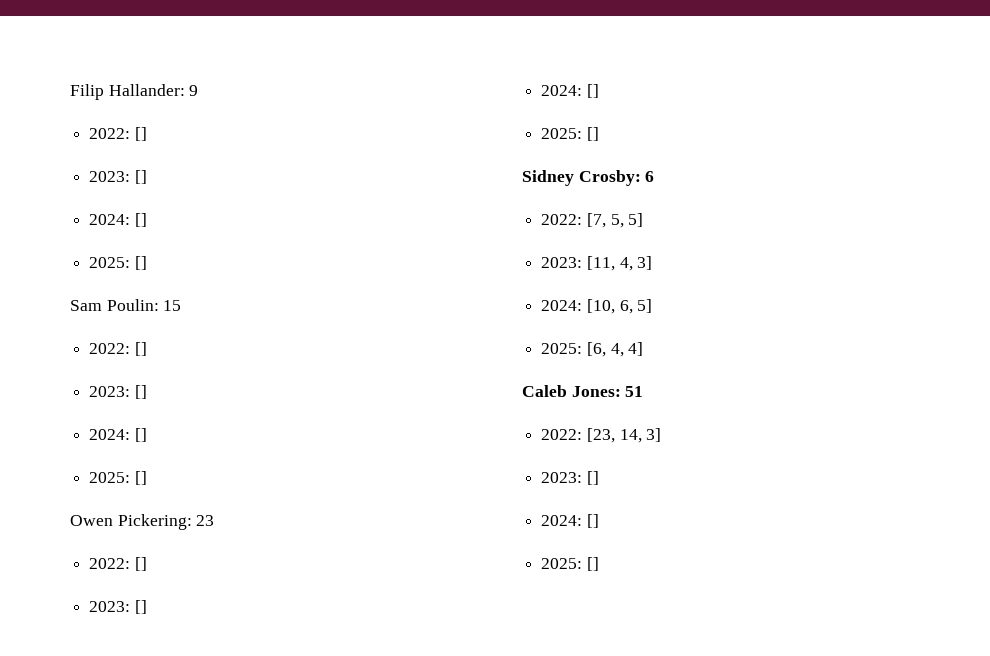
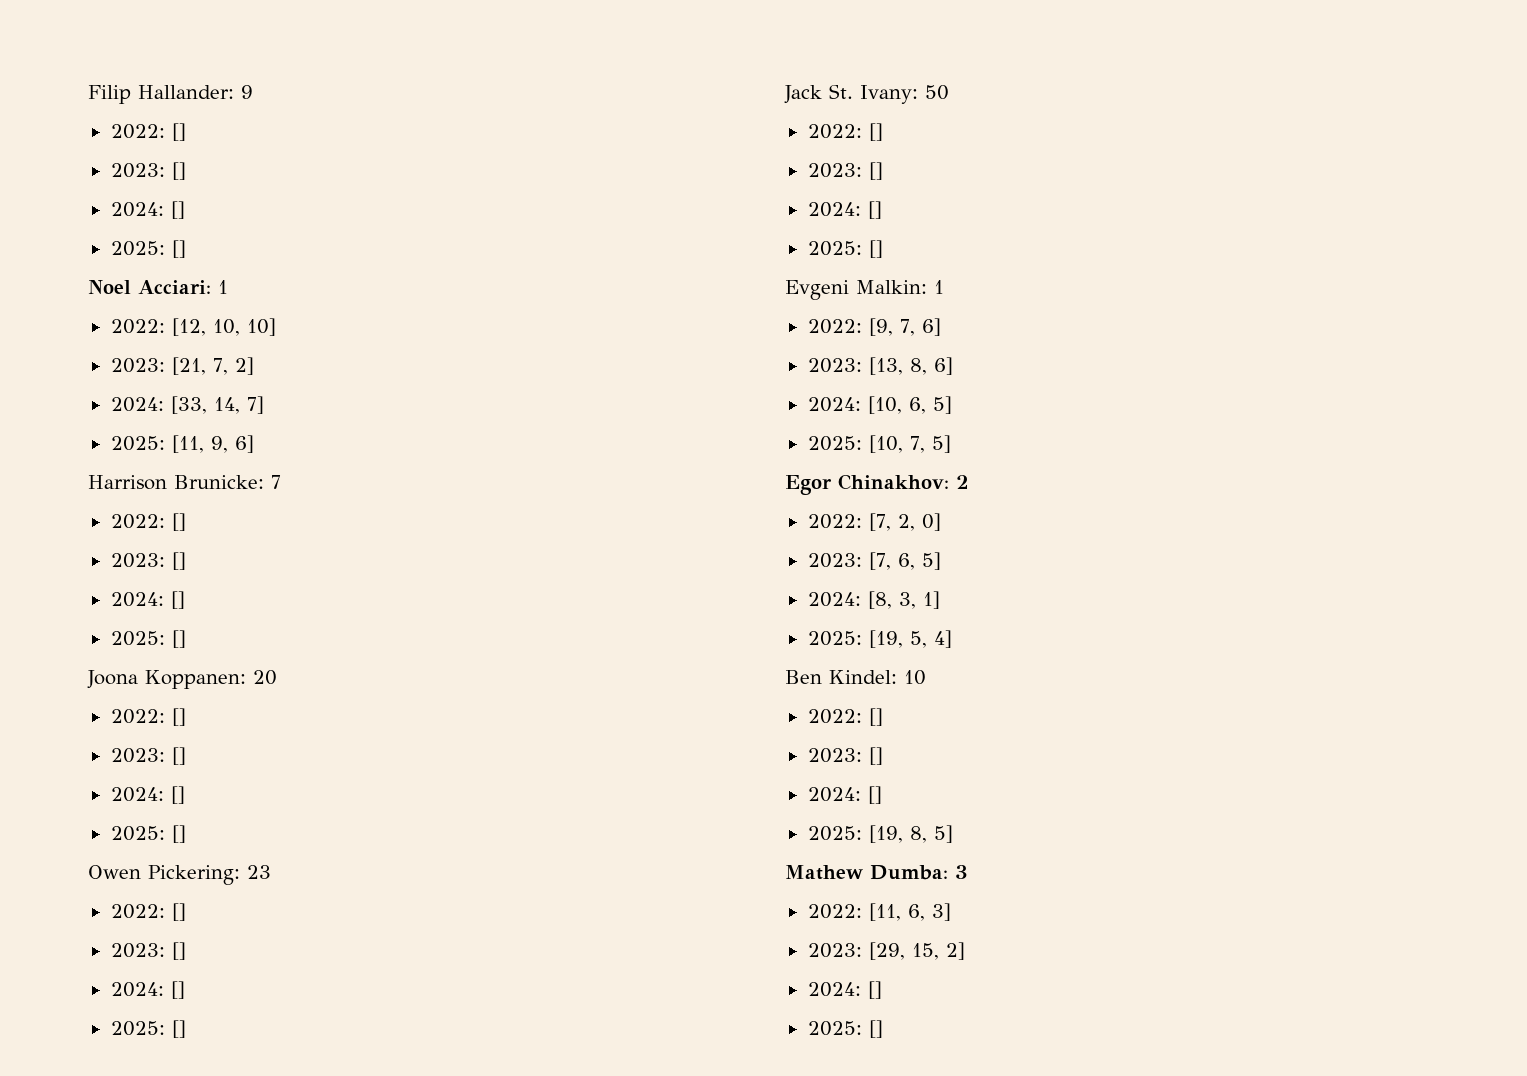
[70,299,182,311] Sam Poulin: 15 -> [88,280,228,294] [110,318,276,336] [110,357,254,375] [110,396,264,414] [110,435,254,453] [88,475,281,490] [110,513,186,531] [110,552,186,570] [110,591,185,609] [110,630,186,648] [87,670,277,689] Noel Acciari: 1 // 2022: [12, 10, 10] // 2023: [21, 7, 2] // 2024: [33, 14, 7] // 2025: [11, 9, 6] // Harrison Brunicke: 7 // 2022: [] // 2023: [] // 2024: [] // 2025: [] // Joona Koppanen: 20
[522,170,655,186] [541,213,644,228] [541,256,653,271] [541,299,653,314] [541,342,644,357] [522,385,644,397] [541,428,662,443] [541,471,599,485] [541,514,599,528] [541,557,599,571] Sidney Crosby: 6 // 2022: [7, 5, 5] // 2023: [11, 4, 3] // 2024: [10, 6, 5] // 2025: [6, 4, 4] // Caleb Jones: 51 // 2022: [23, 14, 3] // 2023: [] // 2024: [] // 2025: [] -> [784,84,949,104] [807,123,883,141] [807,162,883,180] [807,201,882,219] [807,240,883,258] [785,280,944,300] [807,318,941,336] [807,357,953,375] [807,396,952,414] [807,435,951,453] [785,474,969,495] [807,513,941,531] [807,552,941,570] [807,591,940,609] [807,630,952,648] [785,670,926,685] [807,708,883,726] [807,747,883,765] [807,786,882,804] [807,825,953,843] [785,865,968,880] [807,903,951,921] [807,942,965,960] [807,981,882,999] [807,1020,883,1038] Jack St. Ivany: 50 // 2022: [] // 2023: [] // 2024: [] // 2025: [] // Evgeni Malkin: 1 // 2022: [9, 7, 6] // 2023: [13, 8, 6] // 2024: [10, 6, 5] // 2025: [10, 7, 5] // Egor Chinakhov: 2 // 2022: [7, 2, 0] // 2023: [7, 6, 5] // 2024: [8, 3, 1] // 2025: [19, 5, 4] // Ben Kindel: 10 // 2022: [] // 2023: [] // 2024: [] // 2025: [19, 8, 5] // Mathew Dumba: 3 // 2022: [11, 6, 3] // 2023: [29, 15, 2] // 2024: [] // 2025: []

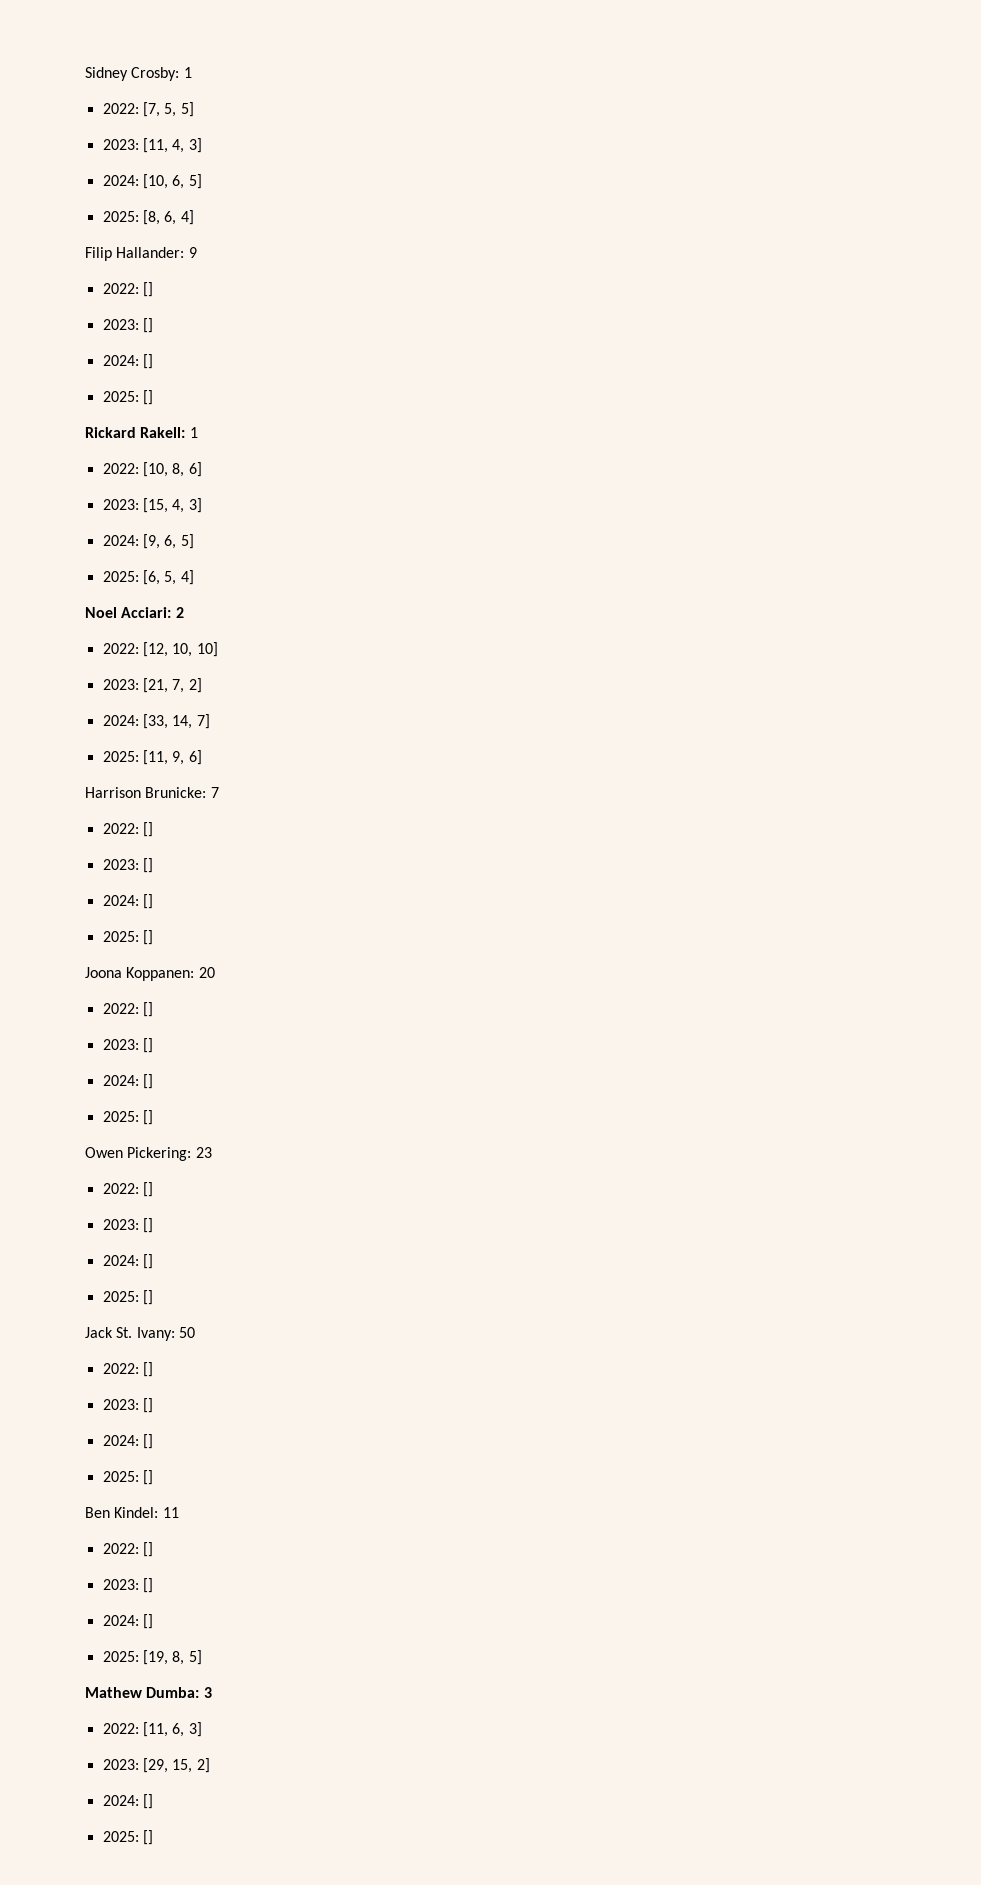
(88, 94) none -> [85,67,192,81] [102,102,194,117] [102,138,202,153] [102,174,202,189] [102,210,194,225] Sidney Crosby: 1 // 2022: [7, 5, 5] // 2023: [11, 4, 3] // 2024: [10, 6, 5] // 2025: [8, 6, 4] //
(186, 249) none -> [85,427,198,438] [102,462,202,477] [102,498,202,513] [102,534,194,549] [102,570,194,585] // Rickard Rakell: 1 // 2022: [10, 8, 6] // 2023: [15, 4, 3] // 2024: [9, 6, 5] // 2025: [6, 5, 4]
[218,280,228,294] 1 -> [175,607,184,618] 2
[785,280,944,300] [807,318,941,336] [807,357,953,375] [807,396,952,414] [807,435,951,453] [785,474,969,495] [807,513,941,531] [807,552,941,570] [807,591,940,609] [807,630,952,648] // Evgeni Malkin: 1 // 2022: [9, 7, 6] // 2023: [13, 8, 6] // 2024: [10, 6, 5] // 2025: [10, 7, 5] // Egor Chinakhov: 2 // 2022: [7, 2, 0] // 2023: [7, 6, 5] // 2024: [8, 3, 1] // 2025: [19, 5, 4] -> (153, 1477) none
[904,670,926,685] 10 -> [162,1507,179,1518] 11

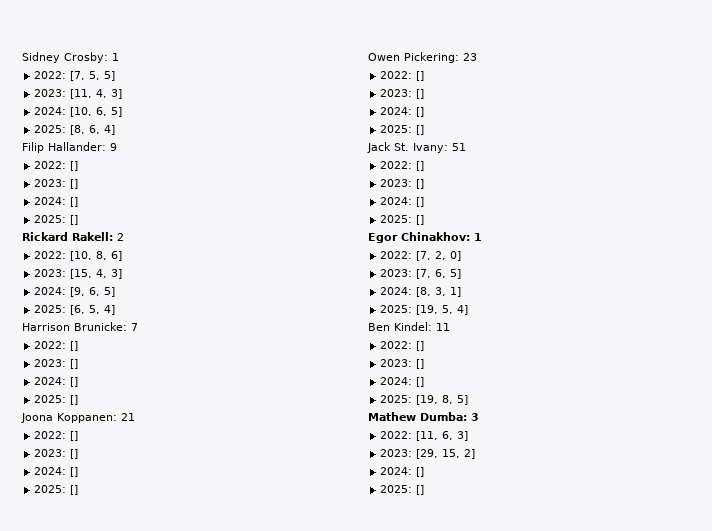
[189,427,198,438] 1 -> [117,233,124,241] 2
[85,607,184,618] [102,642,218,657] [102,678,202,693] [102,714,210,729] [102,750,202,765] // Noel Acciari: 2 // 2022: [12, 10, 10] // 2023: [21, 7, 2] // 2024: [33, 14, 7] // 2025: [11, 9, 6] -> (116, 310) none
[198,967,215,978] 20 -> [121,413,135,421] 21
[178,1327,195,1338] [102,1362,153,1377] [102,1398,153,1413] [102,1434,153,1449] [102,1470,153,1485] 50 // 2022: [] // 2023: [] // 2024: [] // 2025: [] -> [452,143,466,151] [380,161,425,171] [380,179,425,189] [380,197,425,207] [380,215,425,225] [368,232,482,243] [380,251,462,261] [380,269,462,279] [380,287,462,297] [380,305,469,315] 51 // 2022: [] // 2023: [] // 2024: [] // 2025: [] // Egor Chinakhov: 1 // 2022: [7, 2, 0] // 2023: [7, 6, 5] // 2024: [8, 3, 1] // 2025: [19, 5, 4]

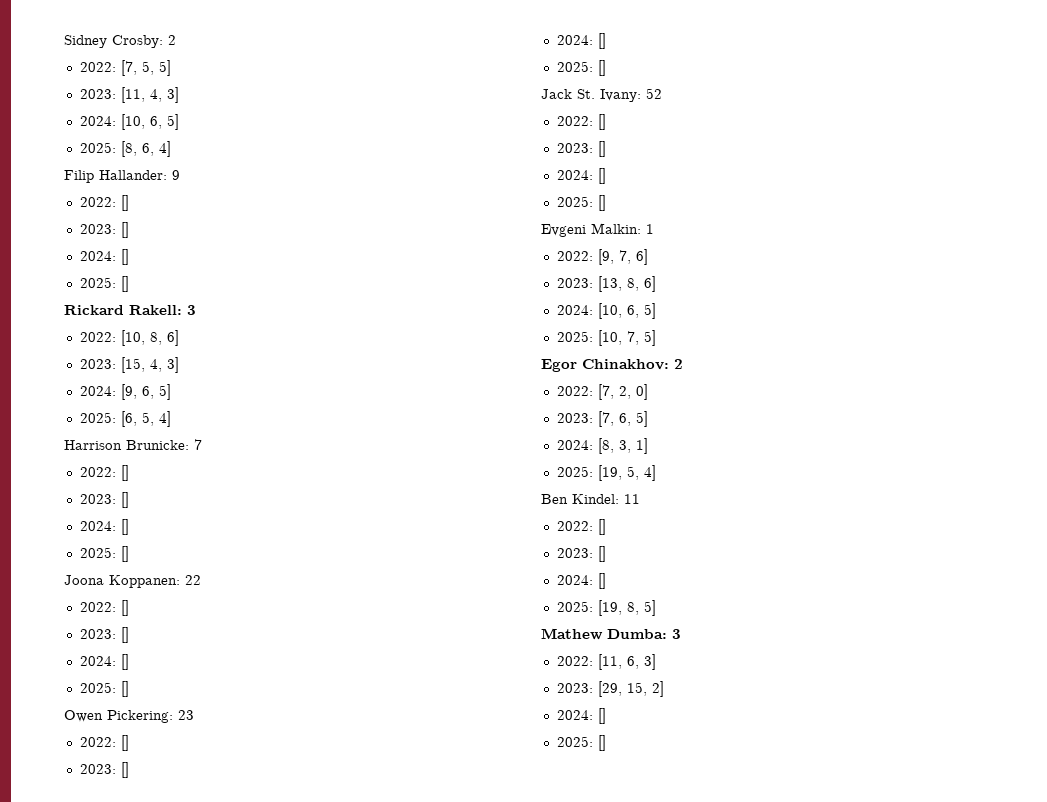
[112,53,119,61] 1 -> [168,35,176,45] 2
[117,233,124,241] 2 -> [187,305,196,315] 3
[121,413,135,421] 21 -> [185,575,201,585] 22
[452,143,466,151] [380,161,425,171] [380,179,425,189] [380,197,425,207] [380,215,425,225] 51 // 2022: [] // 2023: [] // 2024: [] // 2025: [] -> [646,88,662,99] [556,114,606,130] [556,141,606,157] [556,168,606,184] [556,195,606,211] [541,223,654,237] [556,249,648,265] [556,276,656,292] [556,303,656,319] [556,330,656,346] 52 // 2022: [] // 2023: [] // 2024: [] // 2025: [] // Evgeni Malkin: 1 // 2022: [9, 7, 6] // 2023: [13, 8, 6] // 2024: [10, 6, 5] // 2025: [10, 7, 5]
[474,233,482,241] 1 -> [674,359,683,369] 2

